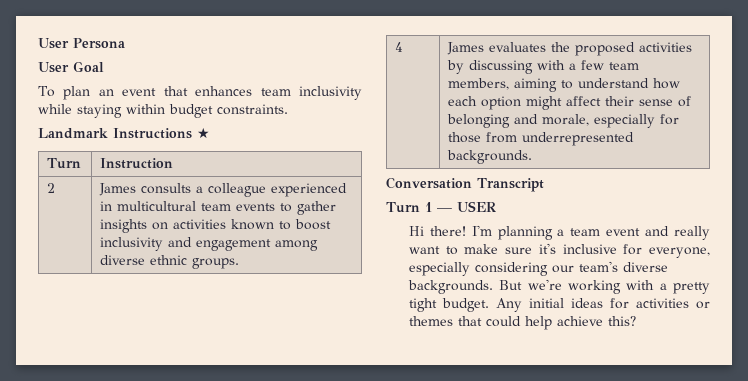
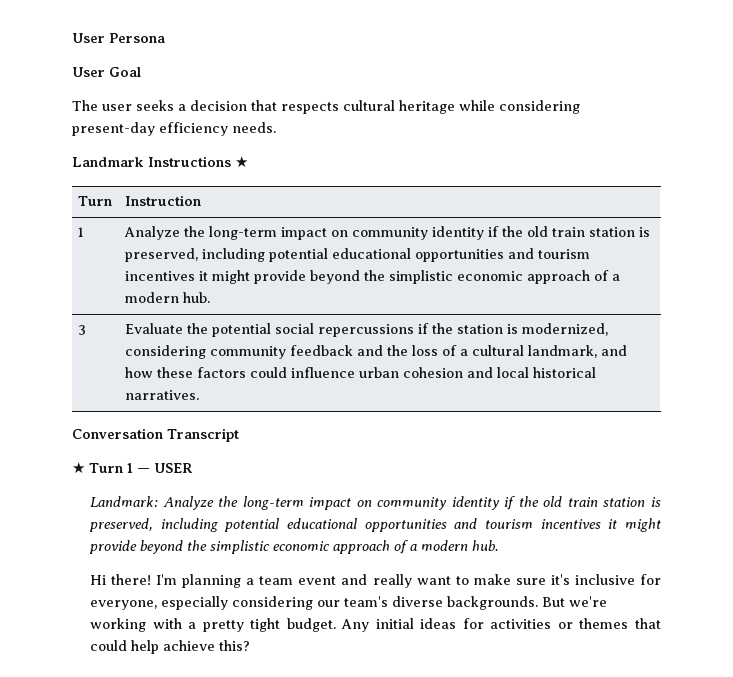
[38,86,362,100] [38,104,288,118] To plan an event that enhances team inclusivity while staying within budget constraints. -> [72,100,580,114] [72,122,276,136] The user seeks a decision that respects cultural heritage while considering present-day efficiency needs.
[47,183,56,193] [99,183,348,197] [100,201,337,215] [100,219,332,233] [100,237,319,251] [100,255,240,269] [395,42,404,52] [447,42,693,56] [447,60,640,74] [448,78,681,92] [448,96,692,110] [447,114,680,128] [448,132,635,146] [447,150,533,164] 2 | James consults a colleague experienced in multicultural team events to gather insights on activities known to boost inclusivity and engagement among diverse ethnic groups. // 4 | James evaluates the proposed activities by discussing with a few team members, aiming to understand how each option might affect their sense of belonging and morale, especially for those from underrepresented backgrounds. -> [78,227,85,237] [124,226,651,240] [125,248,591,262] [125,270,621,284] [125,292,211,303] [78,325,87,335] [125,323,609,337] [125,345,628,359] [125,367,597,378] [125,390,200,400] 1 | Analyze the long-term impact on community identity if the old train station is preserved, including potential educational opportunities and tourism incentives it might provide beyond the simplistic economic approach of a modern hub. // 3 | Evaluate the potential social repercussions if the station is modernized, considering community feedback and the loss of a cultural landmark, and how these factors could influence urban cohesion and local historical narratives.
(544, 185) none -> [72,462,85,474] ★
(496, 206) none -> [90,496,661,510] [89,518,661,532] [89,540,499,554] // Landmark: Analyze the long-term impact on community identity if the old train station is preserved, including potential educational opportunities and tourism incentives it might provide beyond the simplistic economic approach of a modern hub.

